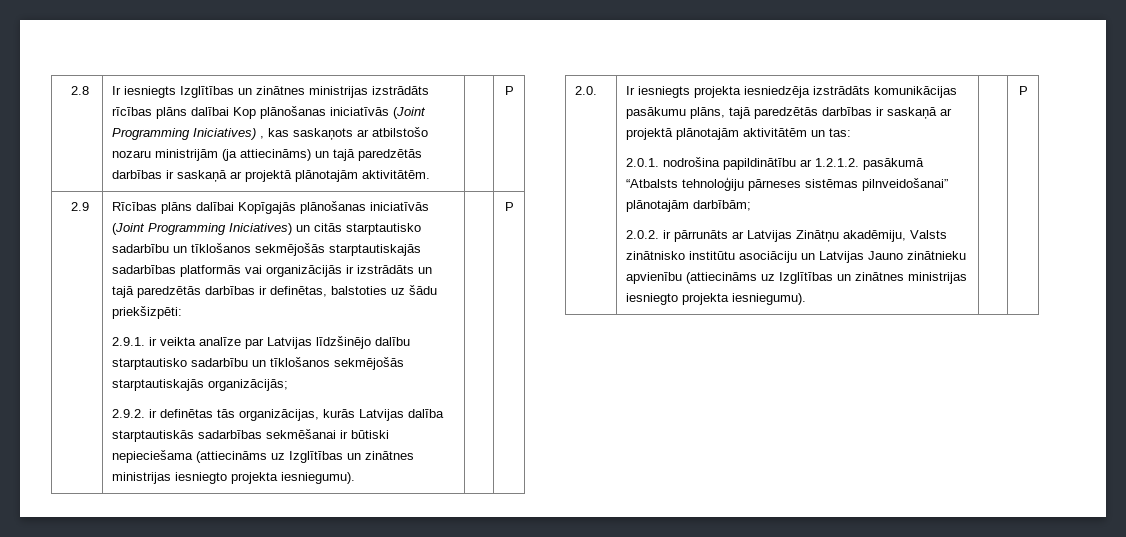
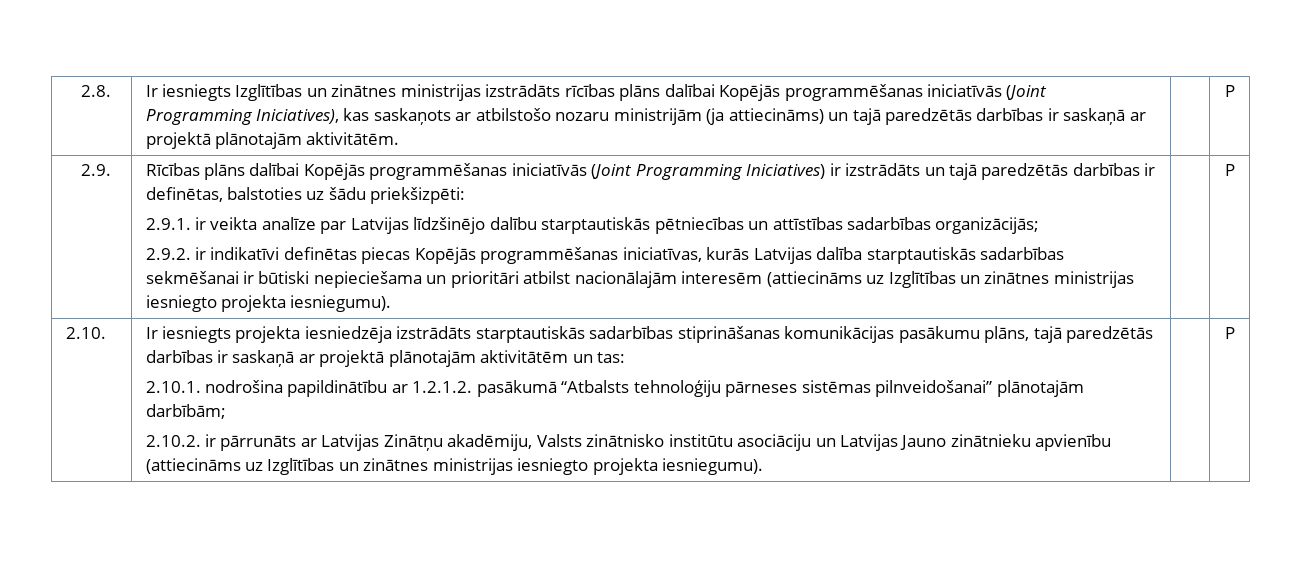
[70,86,89,95] 2.8 -> [81,85,112,97] 2.8.
[233,106,427,119] [112,128,265,140] Kop plānošanas iniciatīvās (Joint Programming Iniciatives) , -> [719,84,1048,101] [145,109,339,125] Kopējās programmēšanas iniciatīvās (Joint Programming Iniciatives),
[70,202,89,211] 2.9 -> [81,164,112,176] 2.9.
[238,201,430,214] [112,223,422,235] [112,243,422,256] [112,265,343,277] Kopīgajās plānošanas iniciatīvās (Joint Programming Iniciatives) un citās starptautisko sadarbību un tīklošanos sekmējošās starptautiskajās sadarbības platformās vai organizācijās -> [303,163,826,180] Kopējās programmēšanas iniciatīvās (Joint Programming Iniciatives)
[112,357,405,370] [112,379,289,391] [112,409,320,421] starptautisko sadarbību un tīklošanos sekmējošās starptautiskajās organizācijās; // 2.9.2. ir definētas tās organizācijas, -> [541,217,1040,234] [145,247,702,264] starptautiskās pētniecības un attīstības sadarbības organizācijās; // 2.9.2. ir indikatīvi definētas piecas Kopējās programmēšanas iniciatīvas,
(194, 456) none -> [426,271,763,288] un prioritāri atbilst nacionālajām interesēm
[575,86,598,95] 2.0. -> [65,327,106,339] 2.10.
(871, 90) none -> [475,326,780,343] starptautiskās sadarbības stiprināšanas
[626,158,660,167] 2.0.1. -> [145,381,201,393] 2.10.1.
[626,230,660,239] 2.0.2. -> [145,435,201,447] 2.10.2.

